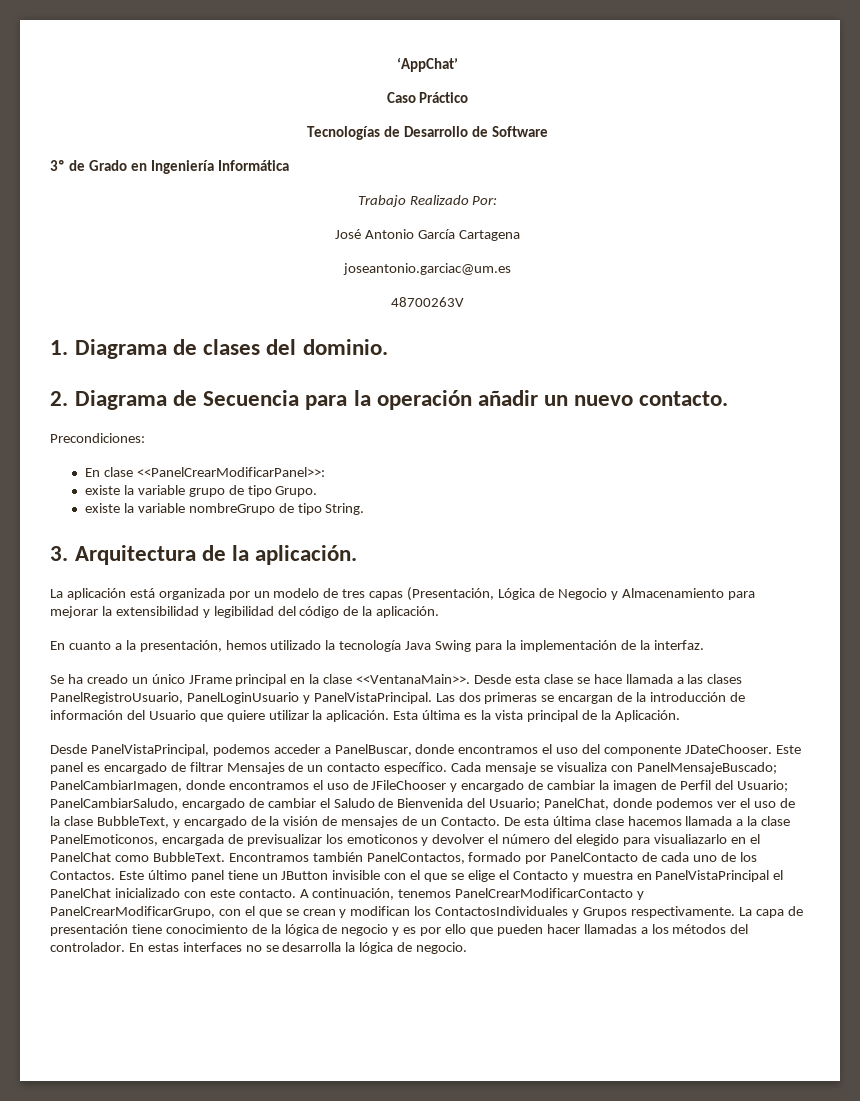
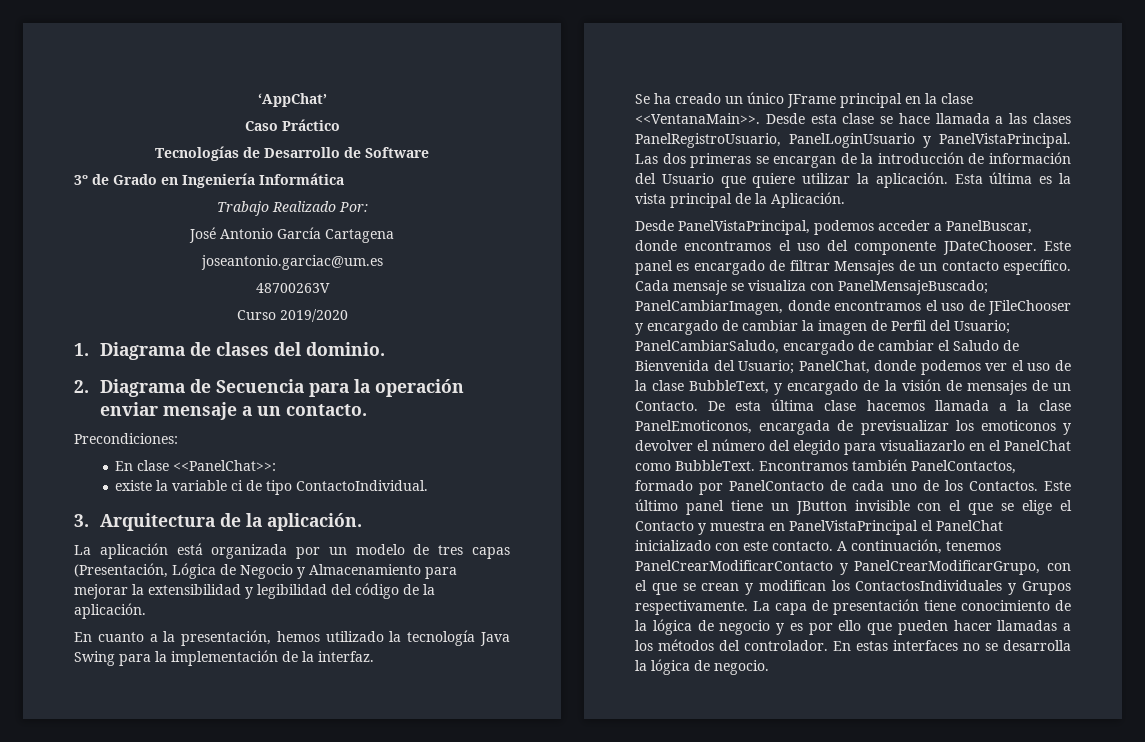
(464, 302) none -> [236,309,348,322] // Curso 2019/2020
[477,390,633,406] añadir un nuevo -> [100,402,282,420] enviar mensaje a un
[136,467,325,477] [84,485,318,497] [84,503,365,515] <<PanelCrearModificarPanel>>: // existe la variable grupo de tipo Grupo. // existe la variable nombreGrupo de tipo String. -> [173,460,277,471] [115,480,429,495] <<PanelChat>>: // existe la variable ci de tipo ContactoIndividual.

